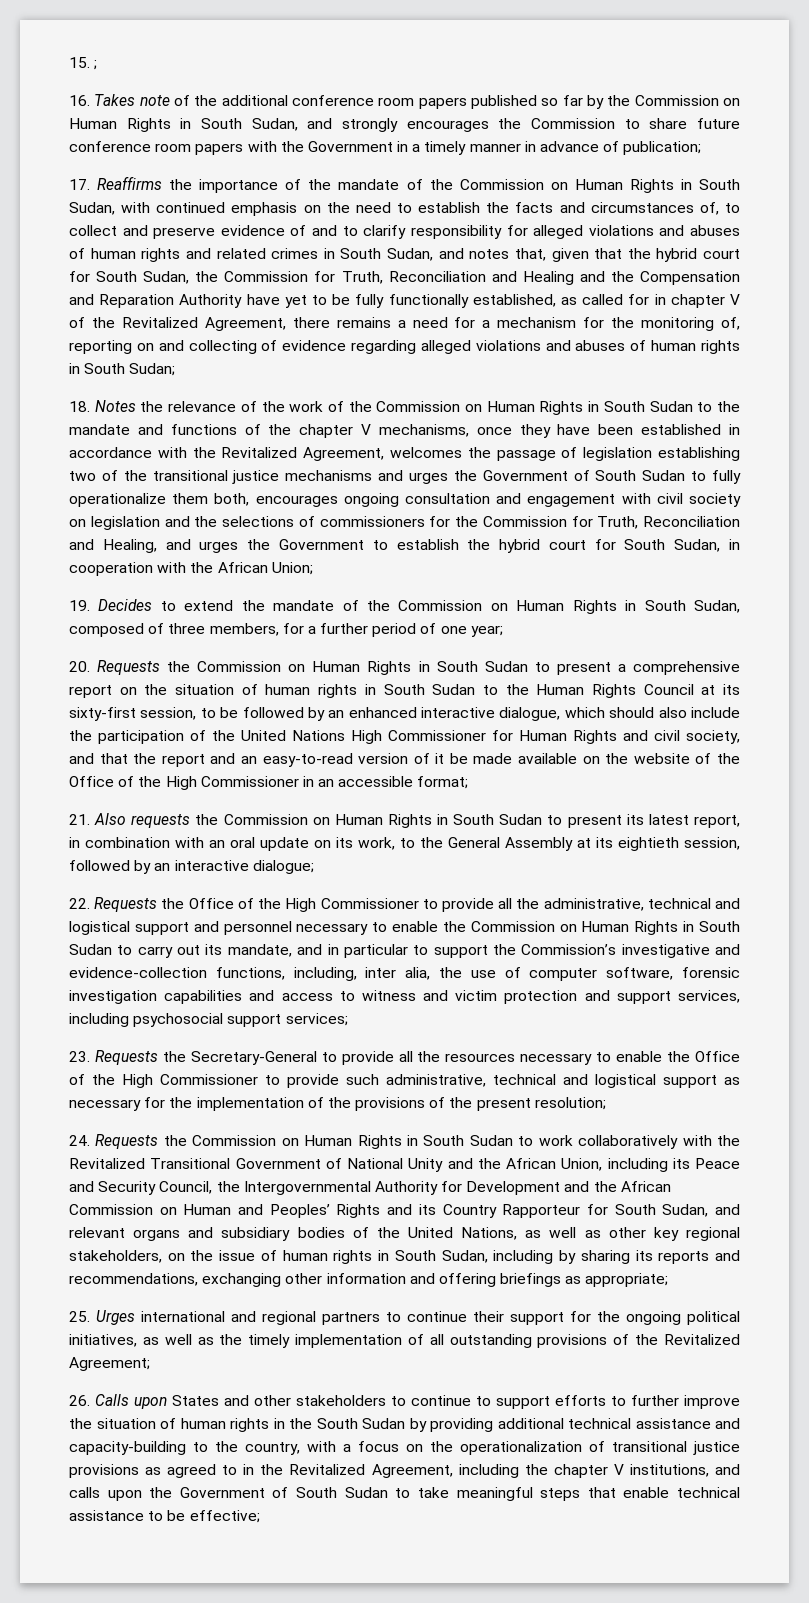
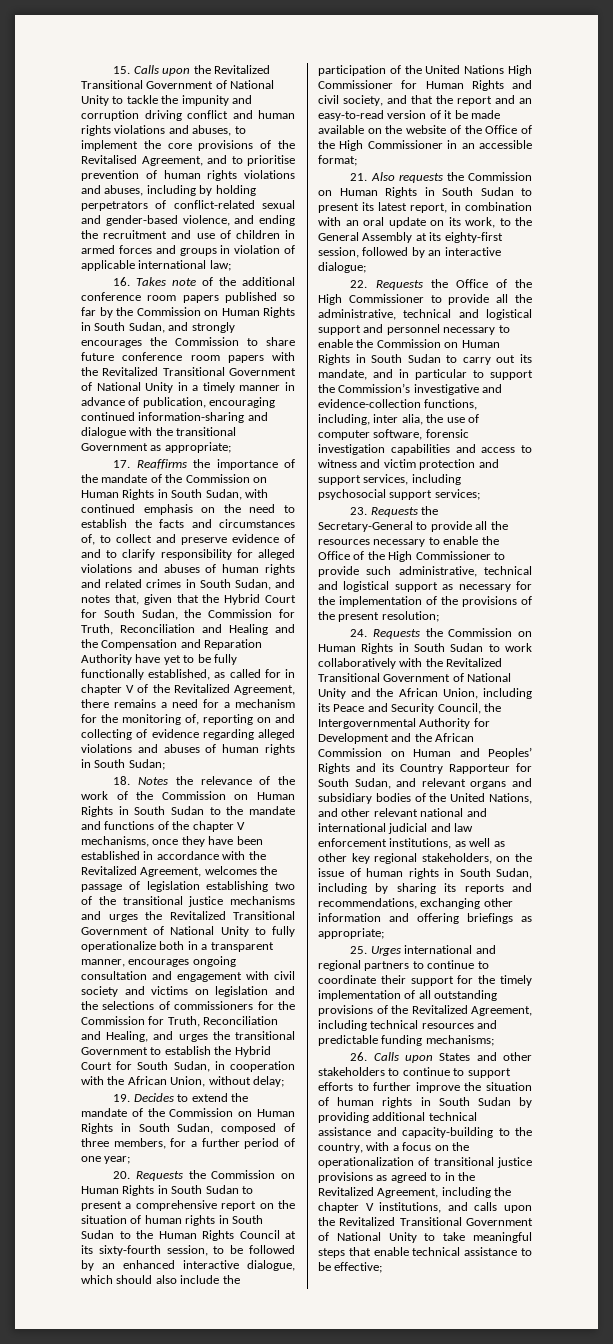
[94,60,98,70] ; -> [133,65,270,76] [81,80,275,89] [81,95,252,106] [81,110,295,121] [81,125,246,136] [81,140,295,151] [81,155,295,166] [81,170,295,181] [81,185,256,196] [81,200,295,211] [81,215,295,226] [81,230,295,239] [81,245,295,256] [81,260,231,271] Calls upon the Revitalized Transitional Government of National Unity to tackle the impunity and corruption driving conflict and human rights violations and abuses, to implement the core provisions of the Revitalised Agreement, and to prioritise prevention of human rights violations and abuses, including by holding perpetrators of conflict-related sexual and gender-based violence, and ending the recruitment and use of children in armed forces and groups in violation of applicable international law;
[307,141,393,152] Government -> [102,367,296,376] [81,382,174,393] Revitalized Transitional Government of National Unity
[623,141,702,155] publication; -> [142,397,276,408] [81,412,268,423] [81,427,237,438] [81,442,231,453] publication, encouraging continued information-sharing and dialogue with the transitional Government as appropriate;
[656,248,740,262] hybrid court -> [224,594,296,605] Hybrid Court
[482,470,741,484] [69,493,250,507] Government of South Sudan to fully operationalize them both, -> [169,911,295,920] [81,926,295,937] [81,941,274,952] [81,959,125,967] Revitalized Transitional Government of National Unity to fully operationalize both in a transparent manner,
(741, 500) none -> [124,986,189,995] and victims
(271, 544) none -> [235,1031,295,1040] transitional
[499,539,586,553] hybrid court -> [234,1046,271,1057] [81,1062,112,1070] Hybrid Court
[271,562,313,575] Union; -> [170,1076,284,1087] Union, without delay;
[69,707,136,721] sixty-first -> [98,1245,161,1256] sixty-fourth
[618,837,679,851] eightieth -> [444,232,503,243] eighty-first
(518, 1233) none -> [318,808,487,817] [318,823,474,834] [318,838,452,849] and other relevant national and international judicial and law enforcement institutions,
(467, 1316) none -> [477,961,489,969] [318,975,376,984] to coordinate
[626,1311,740,1325] [69,1334,243,1347] ongoing political initiatives, as well as the -> (496, 979) none
[69,1357,150,1371] Agreement; -> [471,1006,532,1016] [318,1020,498,1031] [318,1035,494,1046] Agreement, including technical resources and predictable funding mechanisms;
[289,1418,312,1429] the -> (431, 1101) none
[179,1487,388,1498] Government of South Sudan -> [339,1217,533,1226] [318,1232,417,1243] Revitalized Transitional Government of National Unity

